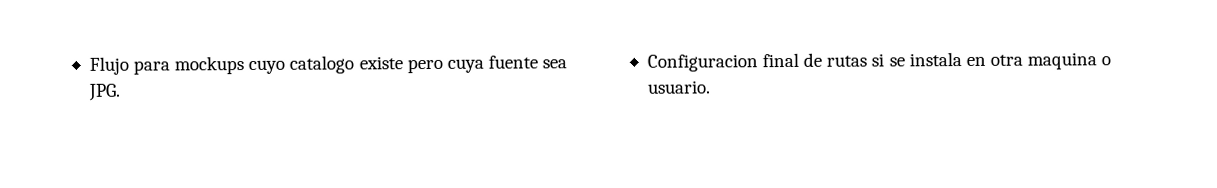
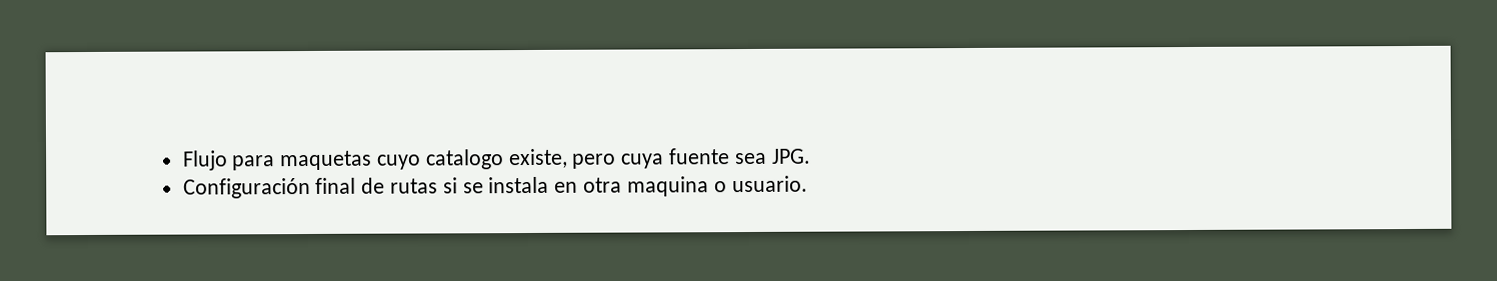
[174,56,245,75] mockups -> [280,150,373,171] maquetas
[358,56,403,70] existe -> [508,148,568,169] existe,
[646,54,758,72] Configuracion -> [182,177,311,199] Configuración

